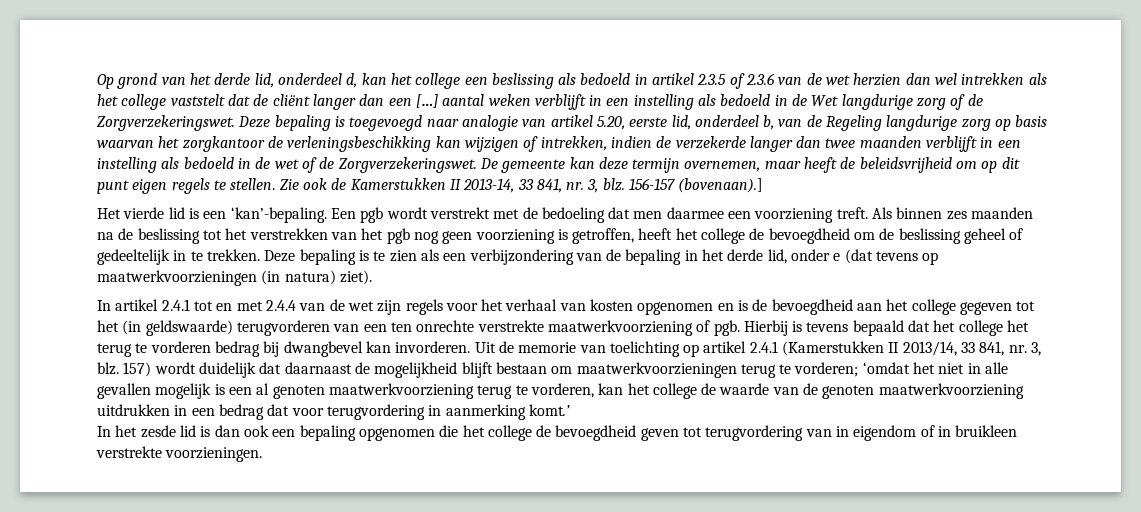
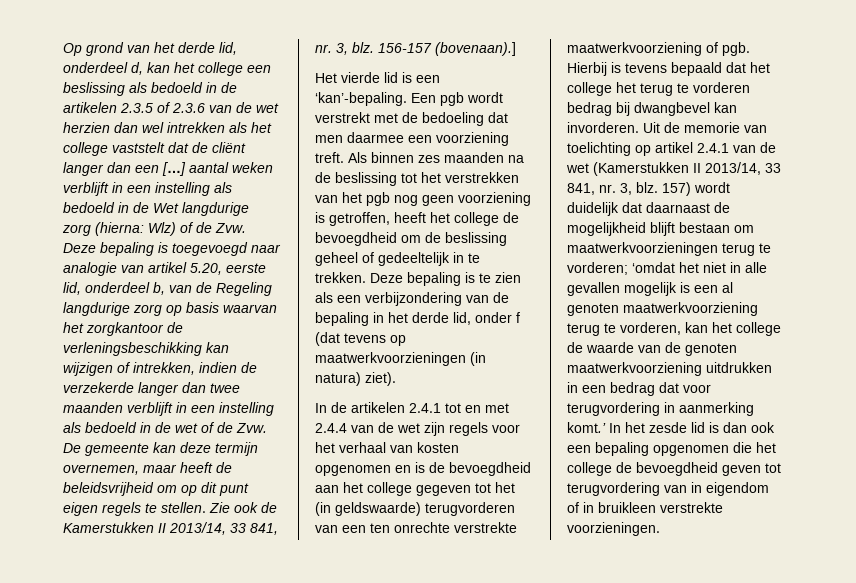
[652,73,695,85] artikel -> [221,82,237,93] [63,102,117,113] de artikelen
[950,94,983,110] [97,115,235,131] of de Zorgverzekeringswet. -> [95,222,246,236] (hierna: Wlz) of de Zvw.
[338,157,477,173] Zorgverzekeringswet. -> [236,423,267,433] Zvw.
[463,178,515,193] 2013-14, -> [169,522,226,535] 2013/14,
[833,253,841,261] e -> [516,312,520,323] f
[115,299,159,311] artikel -> [331,402,405,413] de artikelen
(778, 347) none -> [733,142,776,153] [566,163,589,173] van de wet
(570, 410) // -> (606, 427) none

